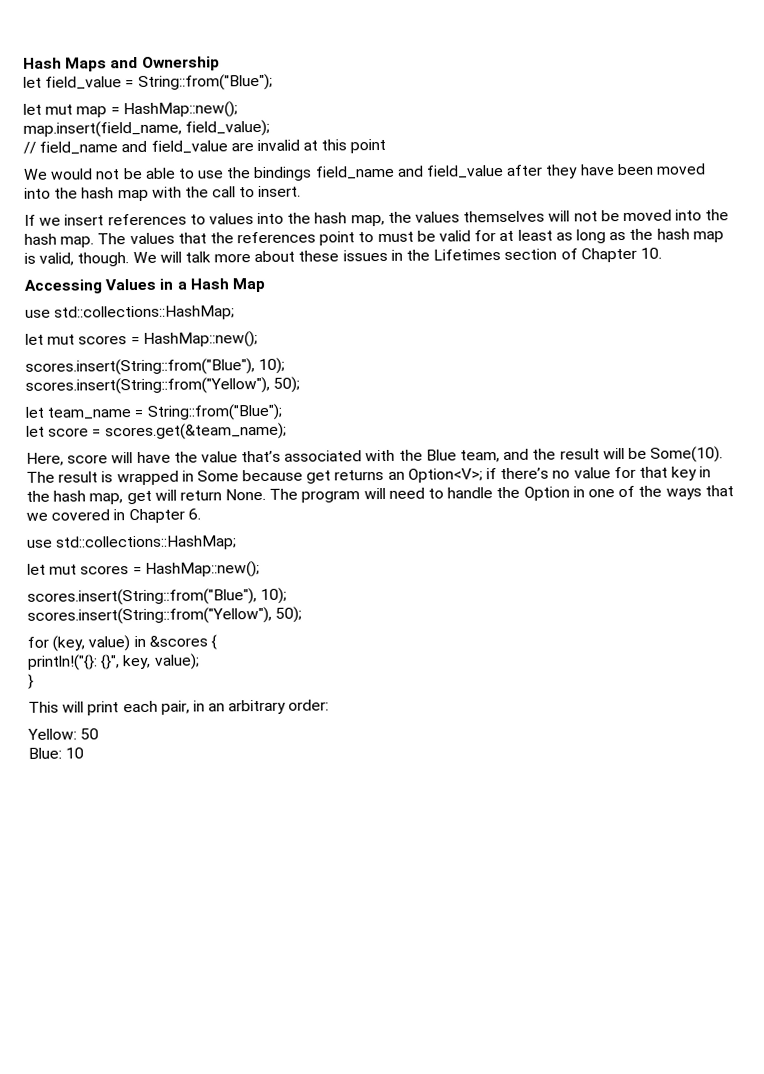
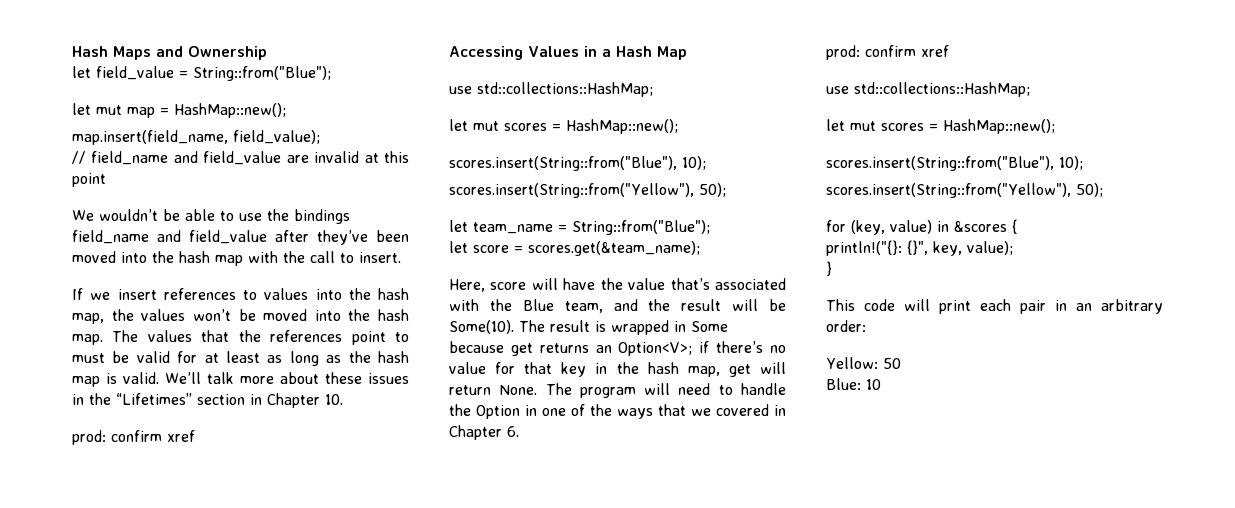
[50,168,121,180] would not -> [99,209,158,221] wouldn’t
[545,164,615,179] they have -> [317,230,368,245] they’ve
[463,210,598,223] themselves will not -> [192,309,231,321] won’t
[39,251,182,267] valid, though. We will -> [123,372,201,384] valid. We’ll
[433,248,578,261] Lifetimes section of -> [116,393,262,405] “Lifetimes” section in
(662, 253) none -> [72,430,195,445] // prod: confirm xref
(201, 514) none -> [826,45,949,60] // prod: confirm xref
(59, 707) none -> [864,299,895,311] code
[160,700,190,715] pair, -> [1020,300,1046,314] pair

